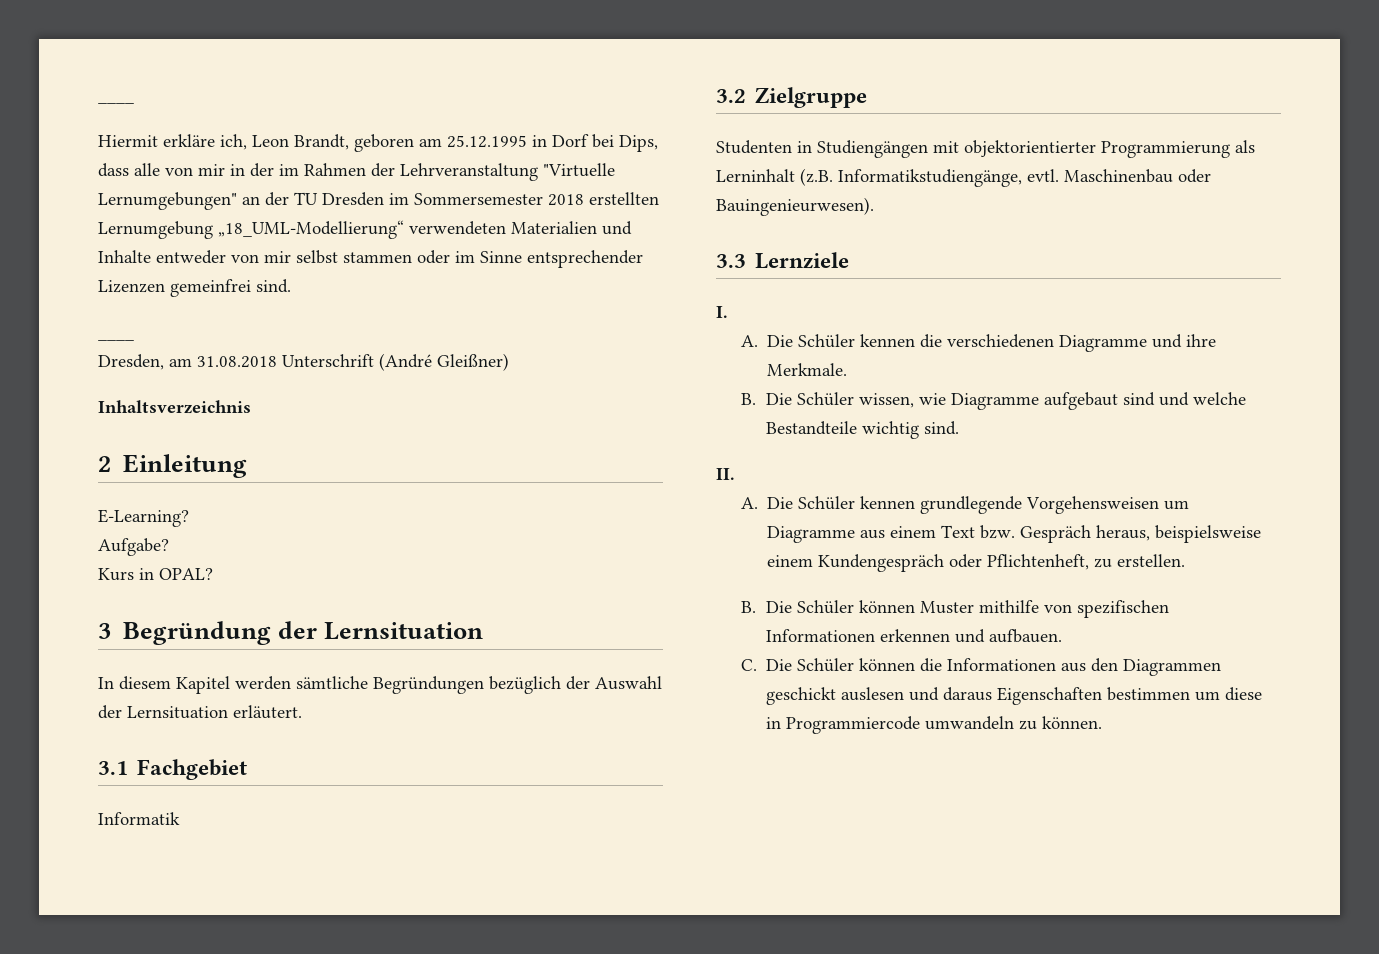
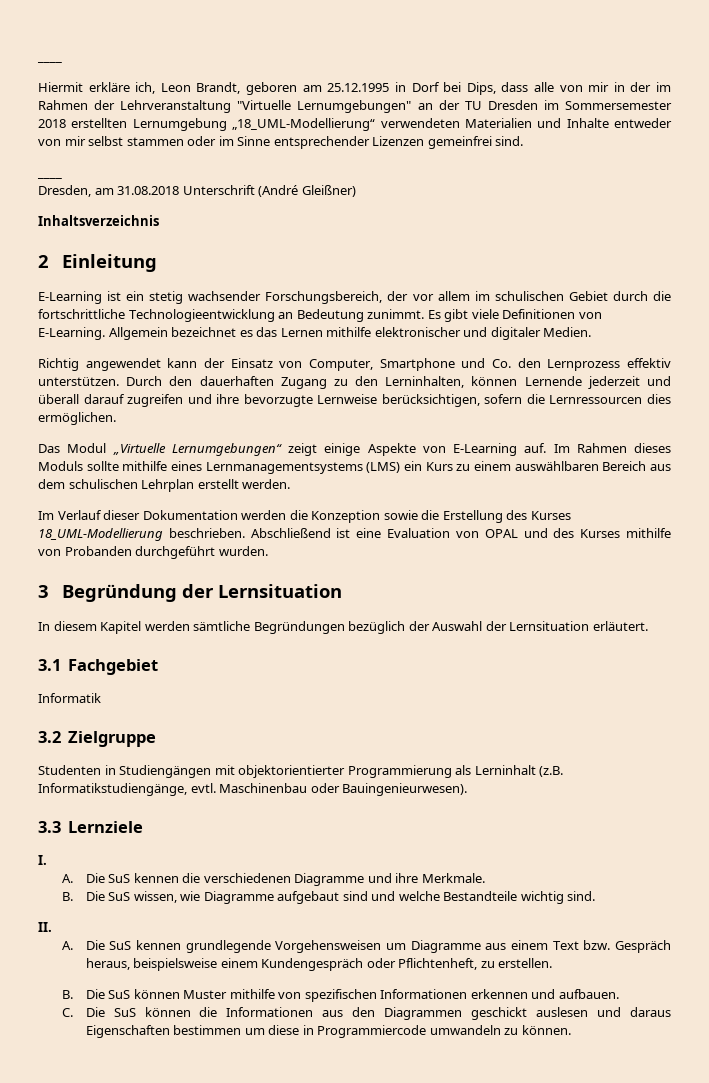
[98,509,189,527] [98,538,169,556] [98,568,213,581] E-Learning? // Aufgabe? // Kurs in OPAL? -> [38,291,672,304] [38,309,602,322] [38,327,592,340] [38,358,671,371] [38,376,671,389] [38,394,671,407] [38,412,116,425] [38,443,671,456] [38,461,671,474] [38,479,291,492] [38,510,571,523] [38,528,672,541] [38,546,268,559] E-Learning ist ein stetig wachsender Forschungsbereich, der vor allem im schulischen Gebiet durch die fortschrittliche Technologieentwicklung an Bedeutung zunimmt. Es gibt viele Definitionen von E-Learning. Allgemein bezeichnet es das Lernen mithilfe elektronischer und digitaler Medien. // Richtig angewendet kann der Einsatz von Computer, Smartphone und Co. den Lernprozess effektiv unterstützen. Durch den dauerhaften Zugang zu den Lerninhalten, können Lernende jederzeit und überall darauf zugreifen und ihre bevorzugte Lernweise berücksichtigen, sofern die Lernressourcen dies ermöglichen. // Das Modul „Virtuelle Lernumgebungen“ zeigt einige Aspekte von E-Learning auf. Im Rahmen dieses Moduls sollte mithilfe eines Lernmanagementsystems (LMS) ein Kurs zu einem auswählbaren Bereich aus dem schulischen Lehrplan erstellt werden. // Im Verlauf dieser Dokumentation werden die Konzeption sowie die Erstellung des Kurses 18_UML-Modellierung beschrieben. Abschließend ist eine Evaluation von OPAL und des Kurses mithilfe von Probanden durchgeführt wurden.
[798,334,856,348] Schüler -> [108,874,131,883] SuS
[797,392,855,406] Schüler -> [108,892,131,901] SuS
[798,496,856,510] Schüler -> [109,941,132,950] SuS
[797,600,855,614] Schüler -> [108,990,131,999] SuS
[797,658,855,672] Schüler -> [113,1008,136,1017] SuS

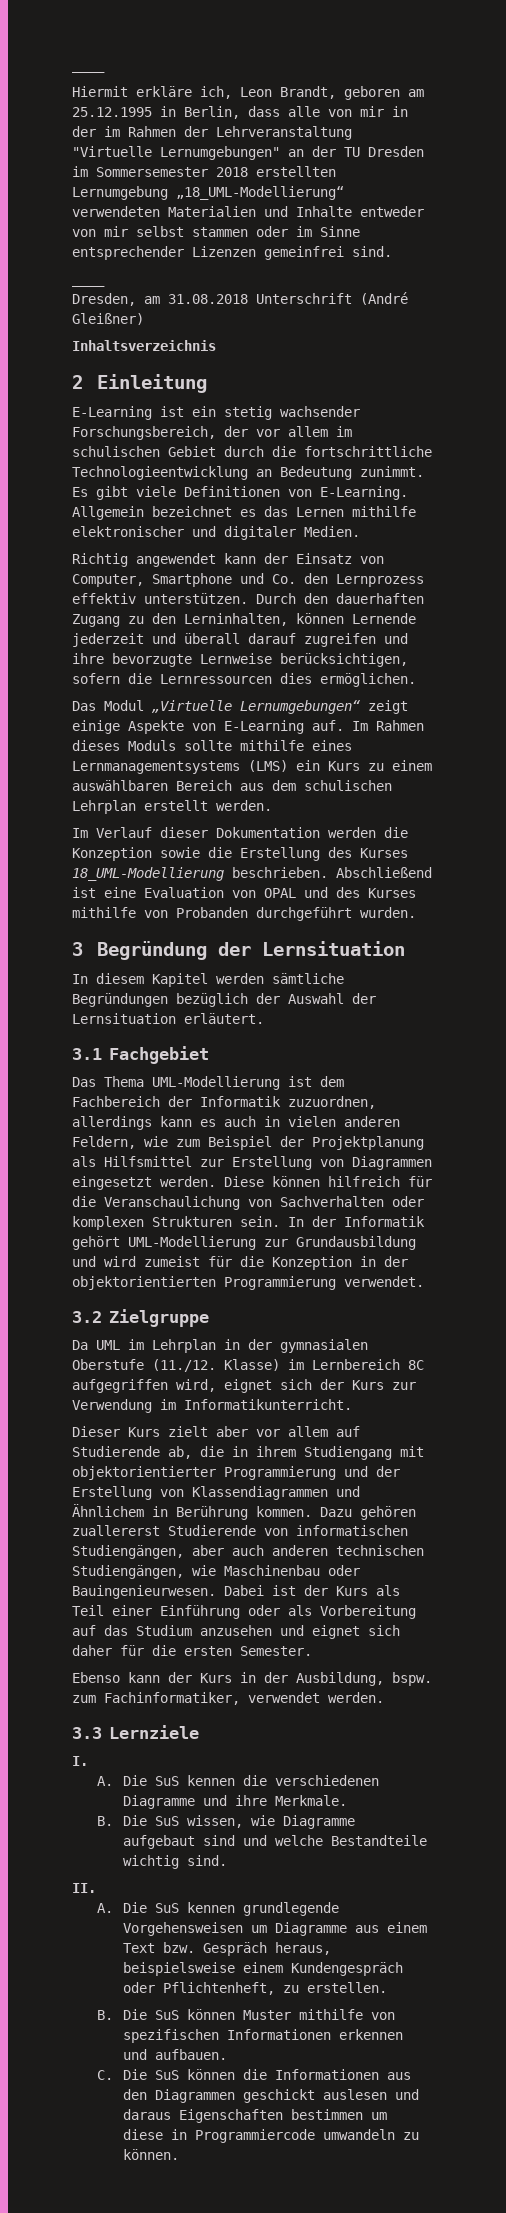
[411,82,496,95] Dorf bei Dips, -> [184,106,240,119] Berlin,
[38,693,101,703] [38,731,156,747] [38,765,564,778] [38,783,468,796] Informatik // 3.2 Zielgruppe // Studenten in Studiengängen mit objektorientierter Programmierung als Lerninhalt (z.B. Informatikstudiengänge, evtl. Maschinenbau oder Bauingenieurwesen). -> [72,1076,344,1090] [72,1096,376,1109] [72,1116,400,1130] [72,1136,424,1150] [72,1156,432,1170] [72,1176,432,1190] [72,1196,424,1210] [72,1216,425,1230] [72,1236,416,1250] [72,1256,408,1270] [72,1276,424,1290] [72,1309,209,1327] [72,1339,368,1353] [72,1359,424,1372] [72,1379,416,1393] [72,1399,352,1413] [72,1426,360,1437] [72,1446,424,1460] [72,1466,400,1480] [72,1486,360,1500] [72,1504,416,1520] [72,1525,408,1536] [72,1545,424,1559] [72,1565,360,1579] [72,1585,400,1599] [72,1605,416,1619] [72,1625,400,1639] [72,1645,312,1656] [72,1672,432,1686] [72,1692,384,1705] Das Thema UML-Modellierung ist dem Fachbereich der Informatik zuzuordnen, allerdings kann es auch in vielen anderen Feldern, wie zum Beispiel der Projektplanung als Hilfsmittel zur Erstellung von Diagrammen eingesetzt werden. Diese können hilfreich für die Veranschaulichung von Sachverhalten oder komplexen Strukturen sein. In der Informatik gehört UML-Modellierung zur Grundausbildung und wird zumeist für die Konzeption in der objektorientierten Programmierung verwendet. // 3.2 Zielgruppe // Da UML im Lehrplan in der gymnasialen Oberstufe (11./12. Klasse) im Lernbereich 8C aufgegriffen wird, eignet sich der Kurs zur Verwendung im Informatikunterricht. // Dieser Kurs zielt aber vor allem auf Studierende ab, die in ihrem Studiengang mit objektorientierter Programmierung und der Erstellung von Klassendiagrammen und Ähnlichem in Berührung kommen. Dazu gehören zuallererst Studierende von informatischen Studiengängen, aber auch anderen technischen Studiengängen, wie Maschinenbau oder Bauingenieurwesen. Dabei ist der Kurs als Teil einer Einführung oder als Vorbereitung auf das Studium anzusehen und eignet sich daher für die ersten Semester. // Ebenso kann der Kurs in der Ausbildung, bspw. zum Fachinformatiker, verwendet werden.

